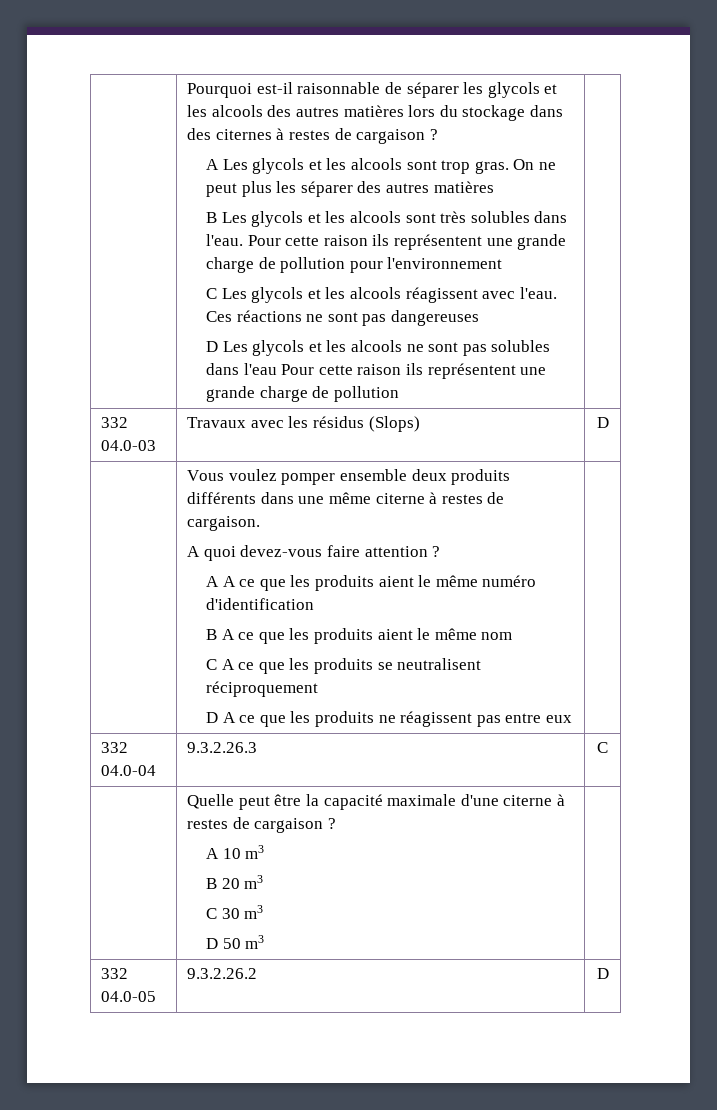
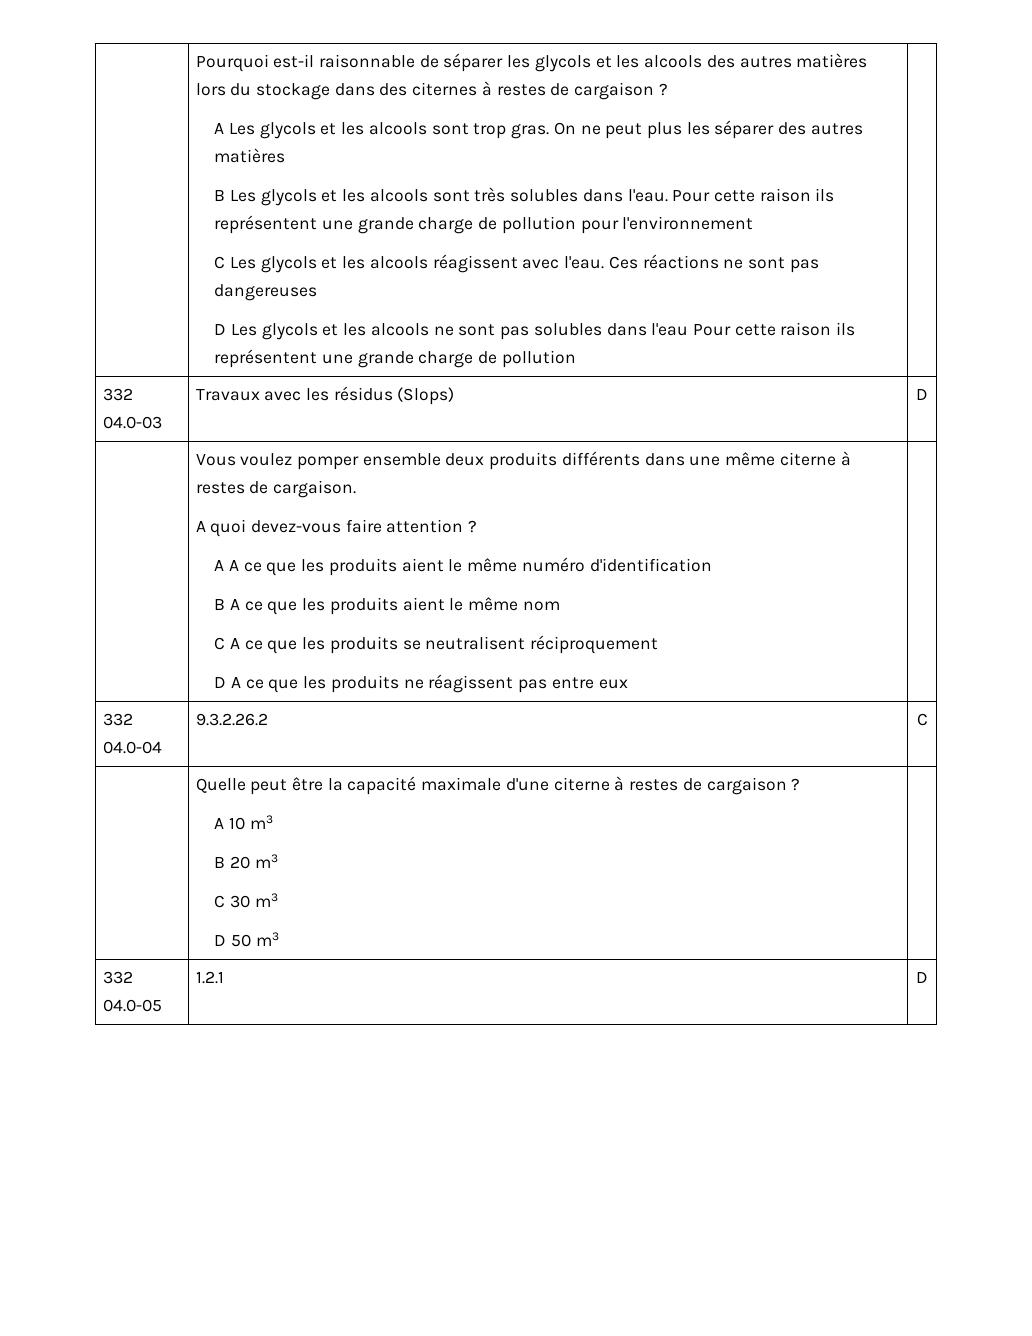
[187,742,258,753] 9.3.2.26.3 -> [195,713,268,726] 9.3.2.26.2
[187,968,258,979] 9.3.2.26.2 -> [195,971,224,984] 1.2.1

